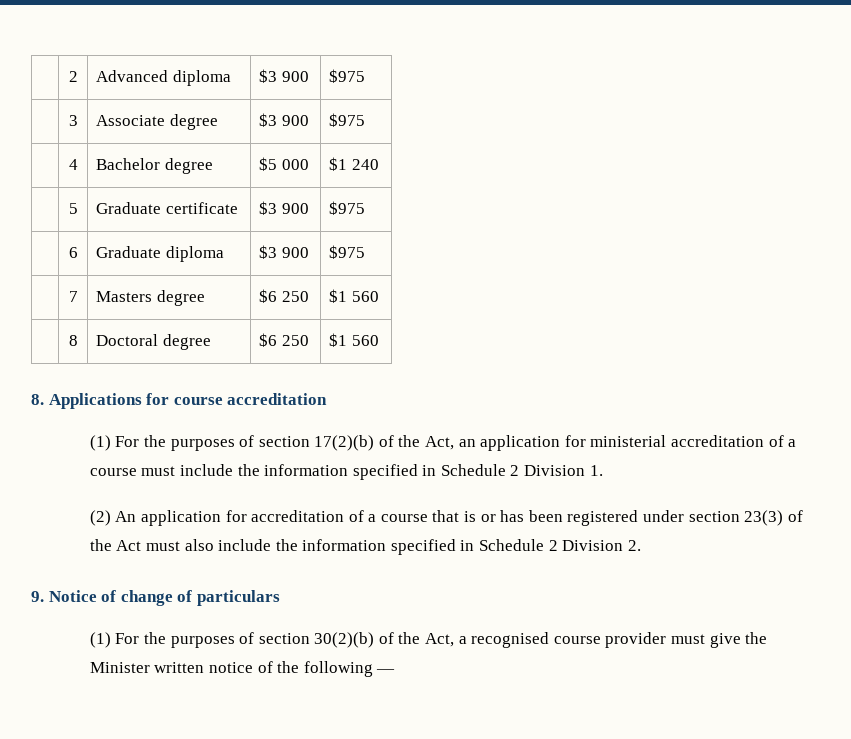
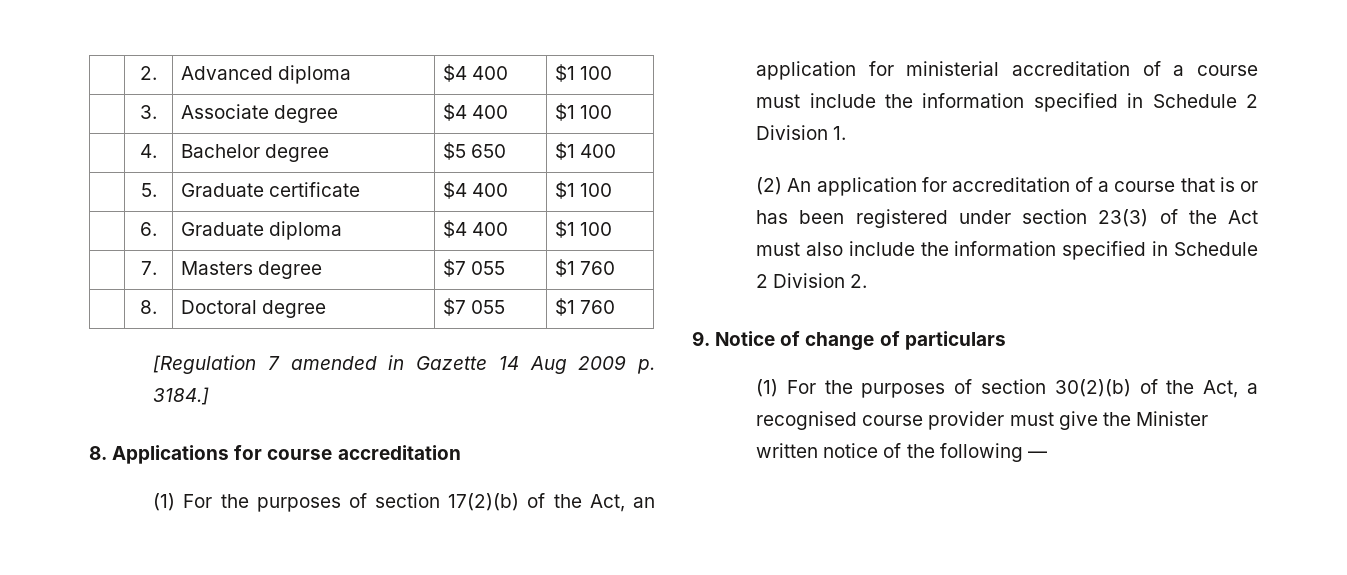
[68,71,78,82] | 2 -> [140,66,157,80] | 2.
[259,69,310,83] [329,69,366,83] [68,115,78,126] [96,114,219,130] [259,113,310,127] [329,113,366,127] [68,159,78,170] $3 900 | $975 // | 3 | Associate degree | $3 900 | $975 // | 4 -> [442,64,509,82] [554,64,613,82] [140,105,157,119] [180,104,339,123] [442,103,509,121] [554,103,613,121] [140,144,157,158] $4 400 | $1 100 // | 3. | Associate degree | $4 400 | $1 100 // | 4.
[282,159,310,170] [329,157,380,171] [68,203,78,214] 000 | $1 240 // | 5 -> [471,144,507,158] [554,142,617,160] [140,183,157,197] 650 | $1 400 // | 5.
[259,201,310,215] [329,201,366,215] [68,247,78,258] [96,246,225,262] [259,245,310,259] [329,245,366,259] [68,291,78,302] $3 900 | $975 // | 6 | Graduate diploma | $3 900 | $975 // | 7 -> [442,181,509,199] [554,181,613,199] [140,222,157,236] [180,221,343,240] [442,220,509,238] [554,220,613,238] [140,261,157,275] $4 400 | $1 100 // | 6. | Graduate diploma | $4 400 | $1 100 // | 7.
[259,289,310,303] [329,289,380,303] [68,335,78,346] $6 250 | $1 560 // | 8 -> [442,259,506,277] [554,259,616,277] [140,300,157,314] $7 055 | $1 760 // | 8.
[259,333,310,347] [329,333,380,347] $6 250 | $1 560 -> [442,298,506,316] [554,298,616,316] [153,355,655,374] [153,387,210,405] $7 055 | $1 760 // [Regulation 7 amended in Gazette 14 Aug 2009 p. 3184.]

